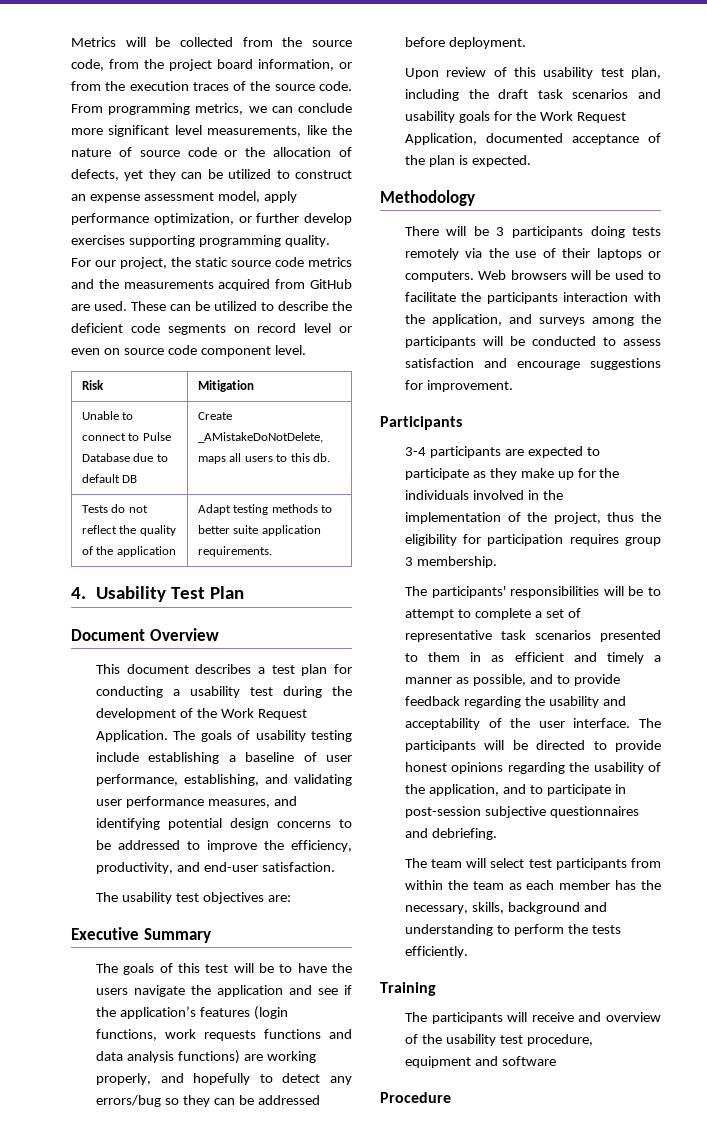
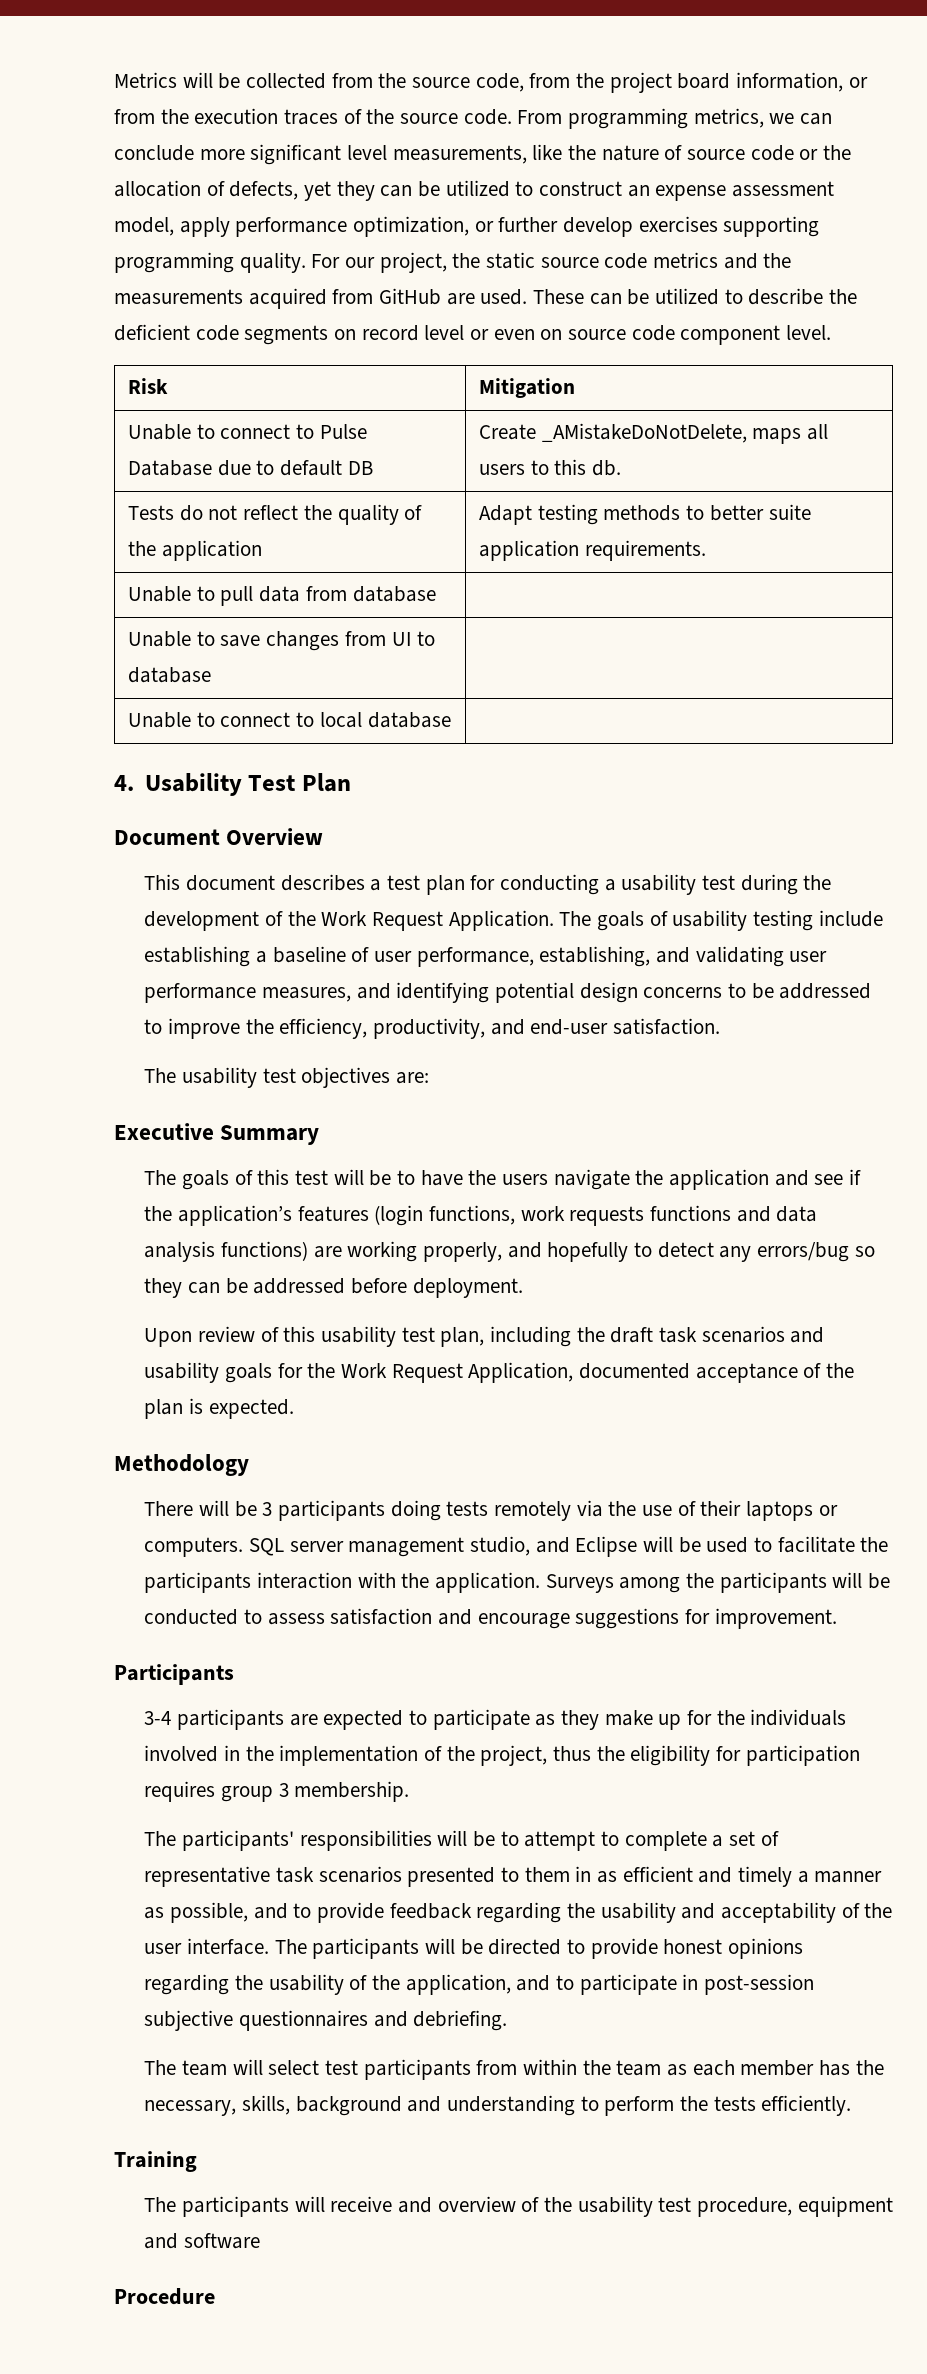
(272, 551) none -> [128,586,436,606] [128,631,436,651] [128,667,212,683] [128,712,451,728] // Unable to pull data from database | // Unable to save changes from UI to database | // Unable to connect to local database |
[478,270,567,280] Web browsers -> [248,1536,638,1557] SQL server management studio, and Eclipse
[431,314,585,326] application, and surveys -> [434,1572,614,1593] application. Surveys

